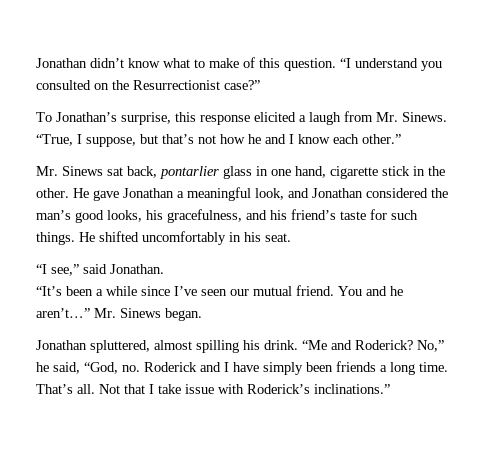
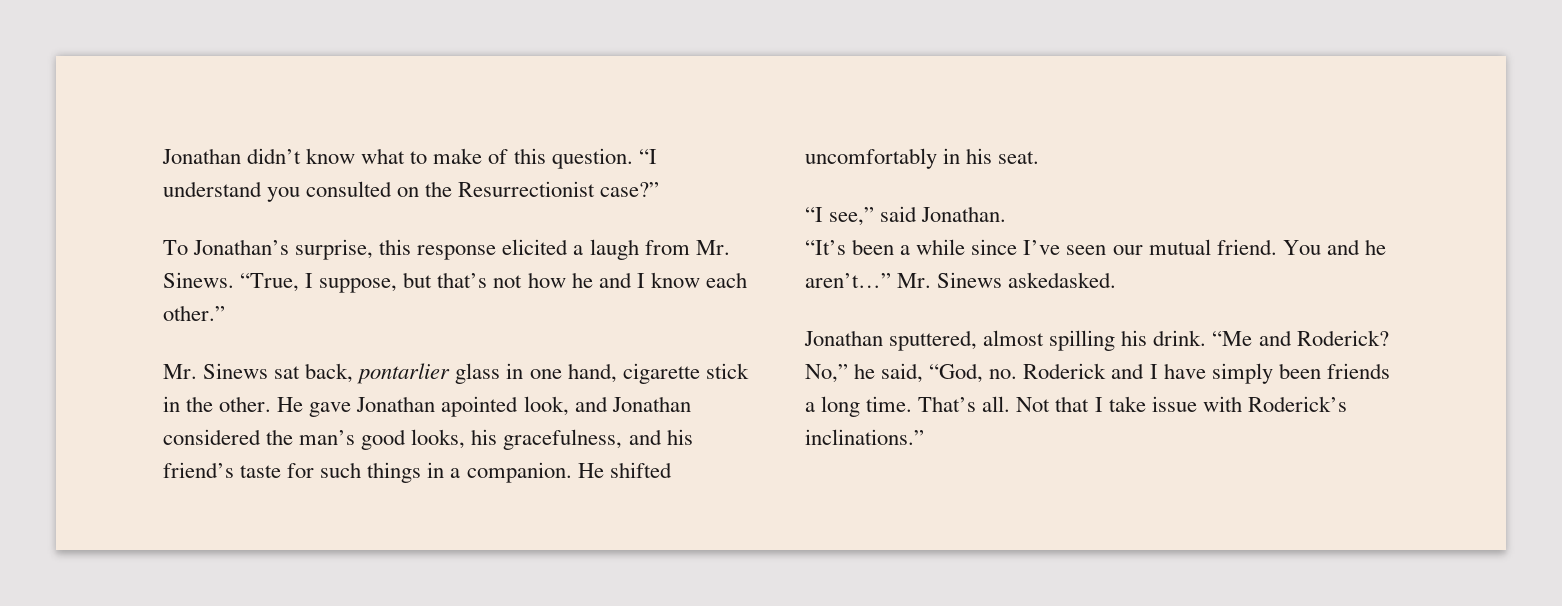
[177,187,251,201] a meaningful -> [441,396,519,417] apointed
[36,232,75,245] things. -> [367,462,572,483] things in a companion.
[165,308,202,321] [36,340,150,353] began. // Jonathan spluttered, -> [1008,272,1117,288] [804,330,978,351] askedasked. // Jonathan sputtered,

